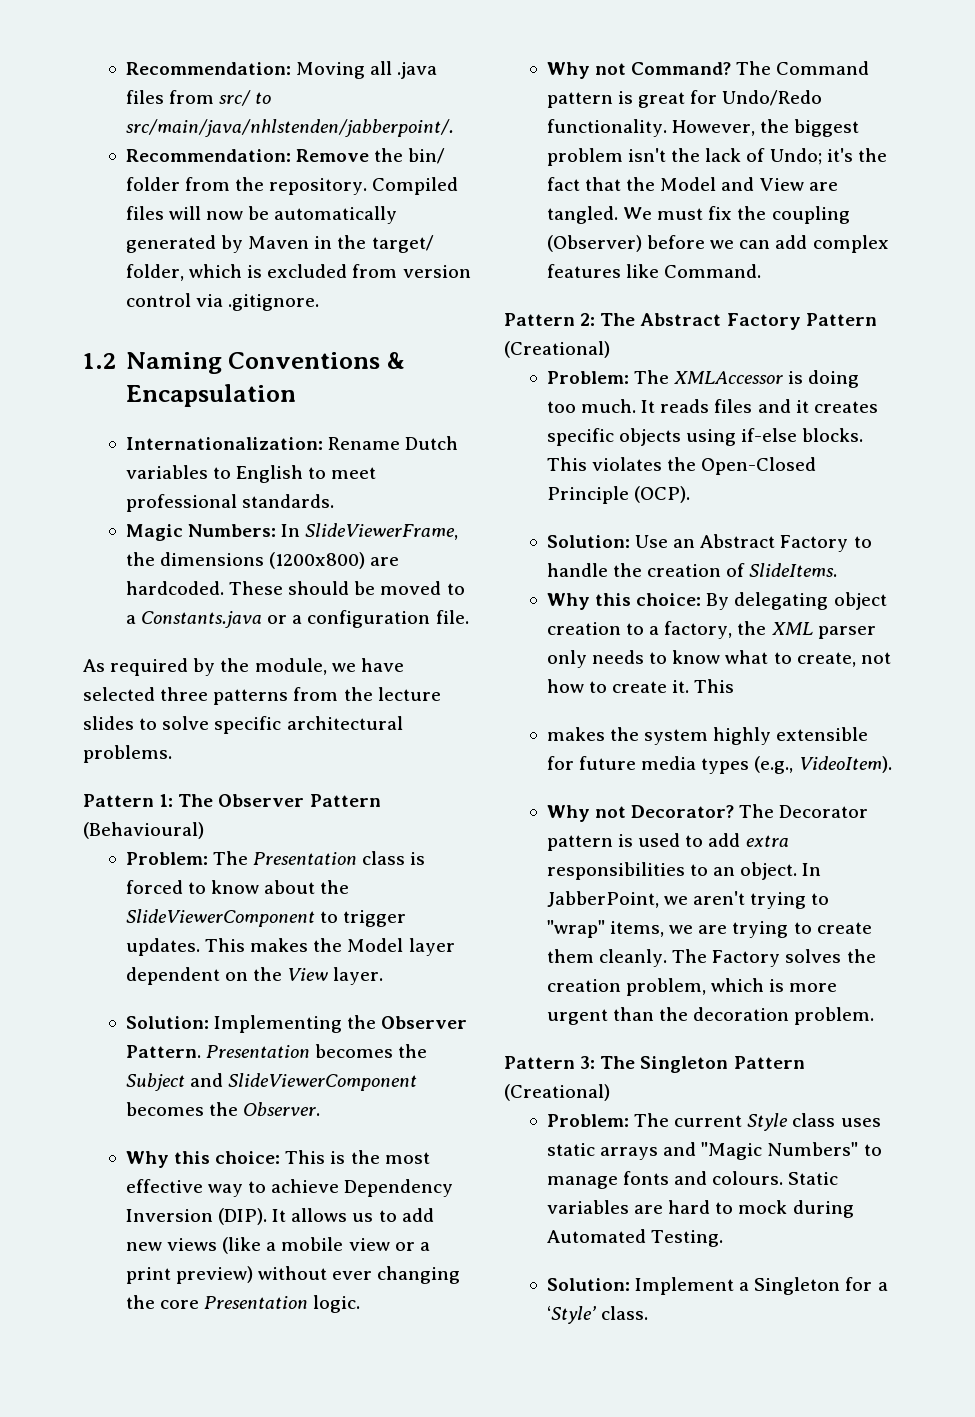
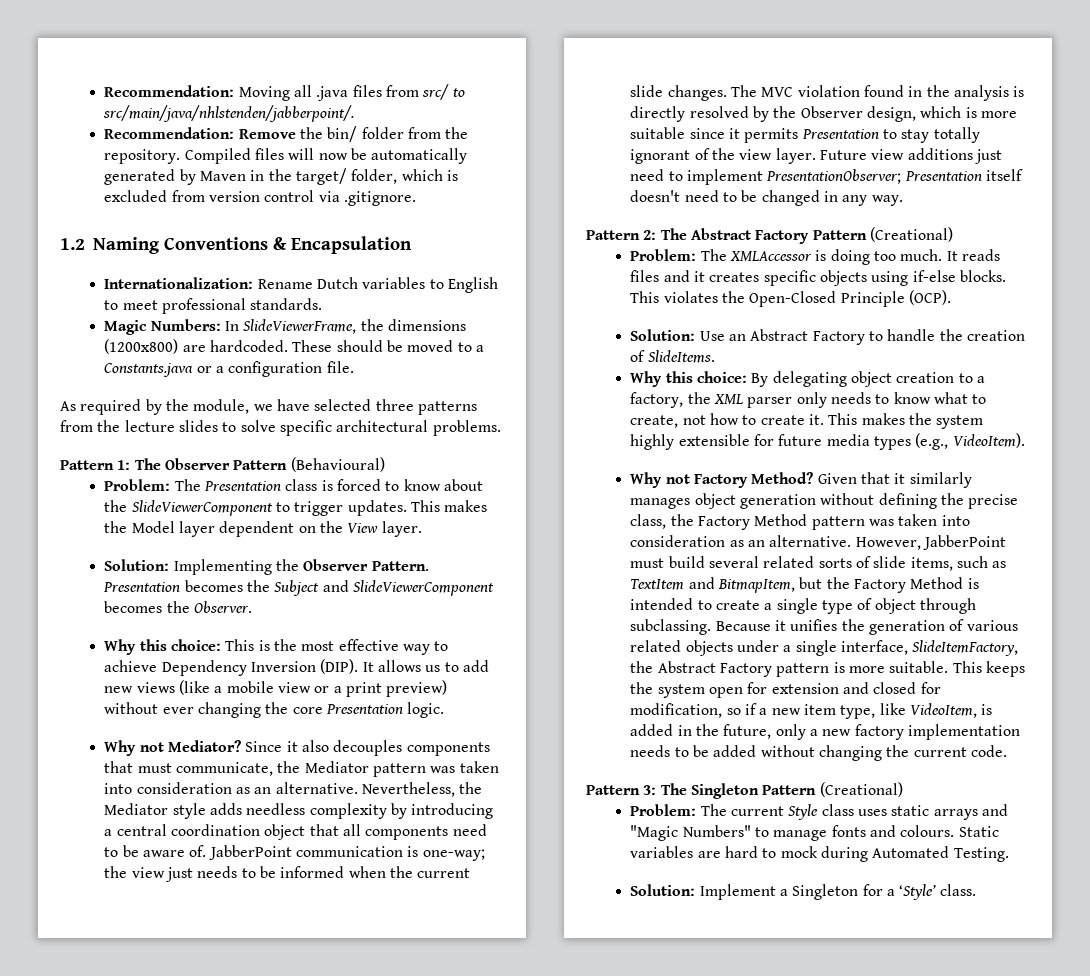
[631,61,870,75] [546,90,823,108] [546,119,860,137] [546,148,887,166] [546,177,838,191] [546,206,850,224] [546,235,889,253] [546,264,762,278] Command? The Command pattern is great for Undo/Redo functionality. However, the biggest problem isn't the lack of Undo; it's the fact that the Model and View are tangled. We must fix the coupling (Observer) before we can add complex features like Command. -> [167,740,490,756] [104,761,499,777] [104,782,483,797] [104,803,494,819] [104,824,487,840] [104,845,485,861] [104,866,471,882] [630,85,1025,101] [630,106,1017,122] [630,127,980,143] [630,148,1002,164] [630,169,1023,185] [630,190,903,206] Mediator? Since it also decouples components that must communicate, the Mediator pattern was taken into consideration as an alternative. Nevertheless, the Mediator style adds needless complexity by introducing a central coordination object that all components need to be aware of. JabberPoint communication is one-way; the view just needs to be informed when the current slide changes. The MVC violation found in the analysis is directly resolved by the Observer design, which is more suitable since it permits Presentation to stay totally ignorant of the view layer. Future view additions just need to implement PresentationObserver; Presentation itself doesn't need to be changed in any way.
(735, 686) // -> (858, 419) none
[631,804,869,818] [546,833,789,851] [546,862,822,880] [546,891,830,909] [546,920,872,938] [546,949,876,967] [546,978,838,996] [546,1007,875,1025] Decorator? The Decorator pattern is used to add extra responsibilities to an object. In JabberPoint, we aren't trying to "wrap" items, we are trying to create them cleanly. The Factory solves the creation problem, which is more urgent than the decoration problem. -> [693,472,972,488] [630,493,1019,509] [630,514,970,530] [630,535,1006,550] [630,556,1007,571] [630,577,979,593] [630,598,976,614] [630,619,1018,635] [630,640,1019,656] [630,661,1025,677] [630,682,941,698] [630,703,993,719] [630,724,1020,740] [630,745,1007,761] Factory Method? Given that it similarly manages object generation without defining the precise class, the Factory Method pattern was taken into consideration as an alternative. However, JabberPoint must build several related sorts of slide items, such as TextItem and BitmapItem, but the Factory Method is intended to create a single type of object through subclassing. Because it unifies the generation of various related objects under a single interface, SlideItemFactory, the Abstract Factory pattern is more suitable. This keeps the system open for extension and closed for modification, so if a new item type, like VideoItem, is added in the future, only a new factory implementation needs to be added without changing the current code.

